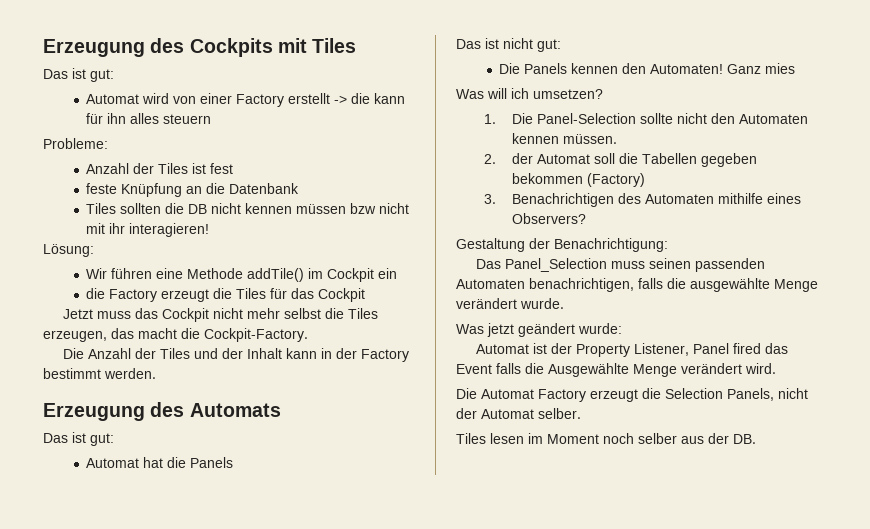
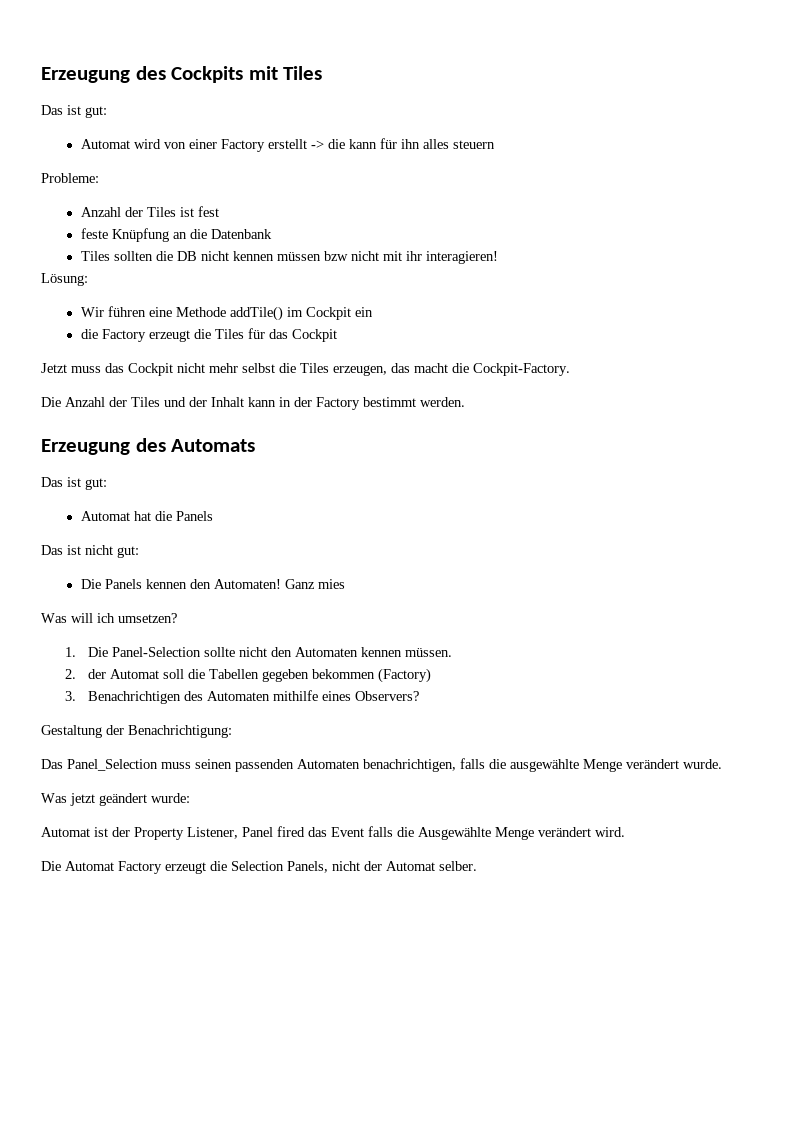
[456,433,756,444] // Tiles lesen im Moment noch selber aus der DB. -> (477, 866) none

